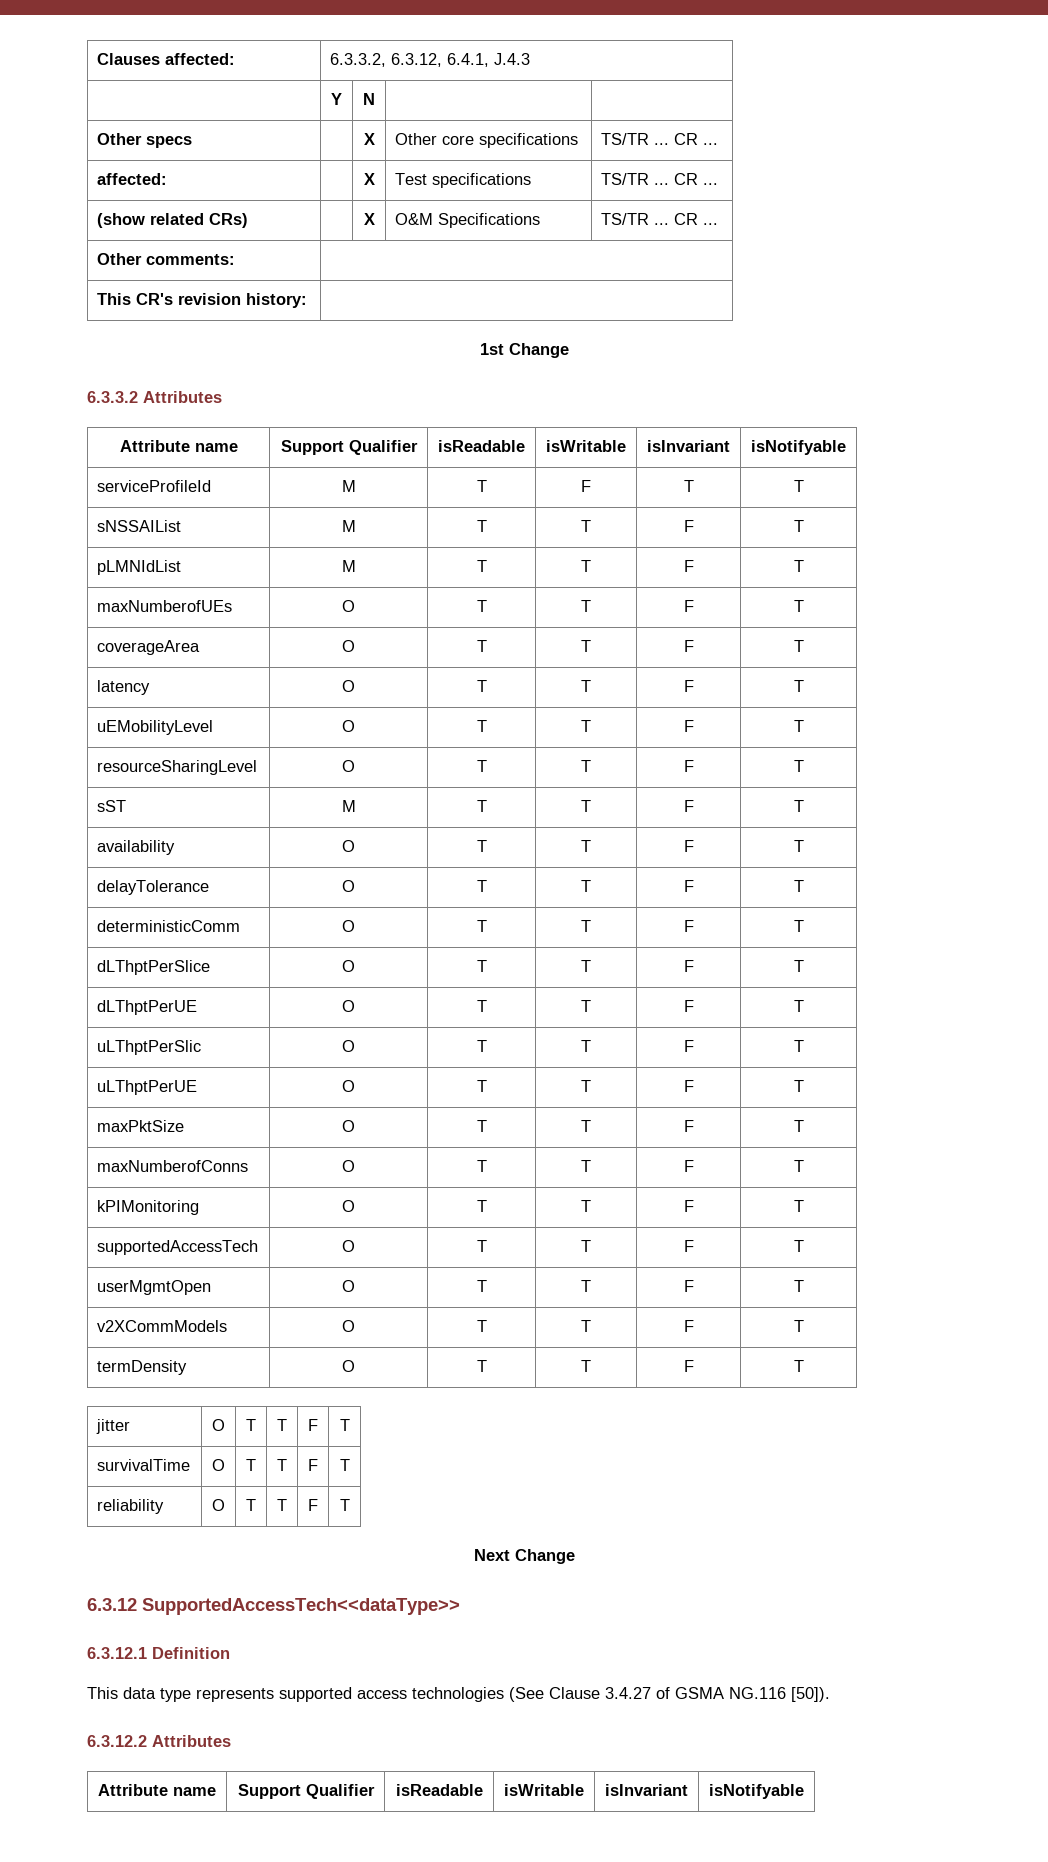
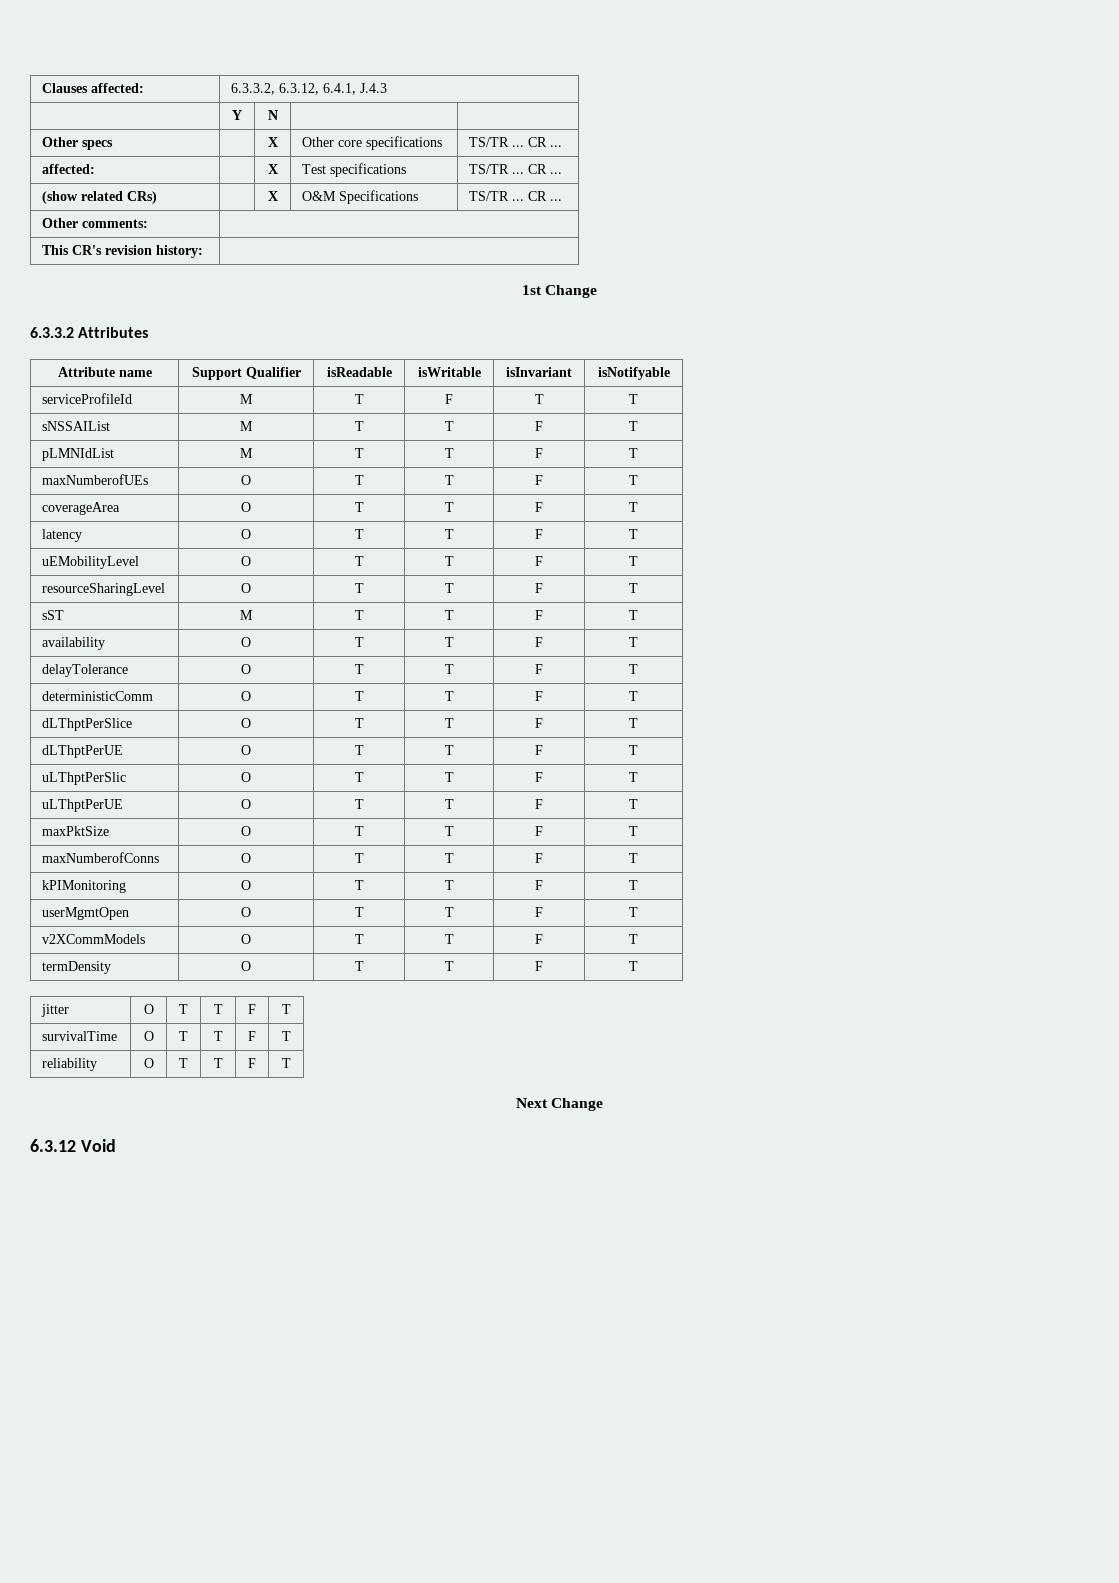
[97,1240,259,1255] [342,1240,355,1252] [476,1240,487,1252] [581,1240,591,1252] [683,1240,694,1252] [793,1240,804,1252] // supportedAccessTech | O | T | T | F | T -> (638, 885) none
[142,1598,460,1615] [87,1647,230,1659] [87,1687,830,1702] [87,1735,231,1747] [98,1784,216,1796] [237,1784,375,1799] [395,1784,483,1796] [504,1784,584,1796] [605,1784,688,1796] [709,1784,804,1799] SupportedAccessTech<<dataType>> // 6.3.12.1 Definition // This data type represents supported access technologies (See Clause 3.4.27 of GSMA NG.116 [50]). // 6.3.12.2 Attributes // Attribute name | Support Qualifier | isReadable | isWritable | isInvariant | isNotifyable -> [80,1139,116,1152] Void

